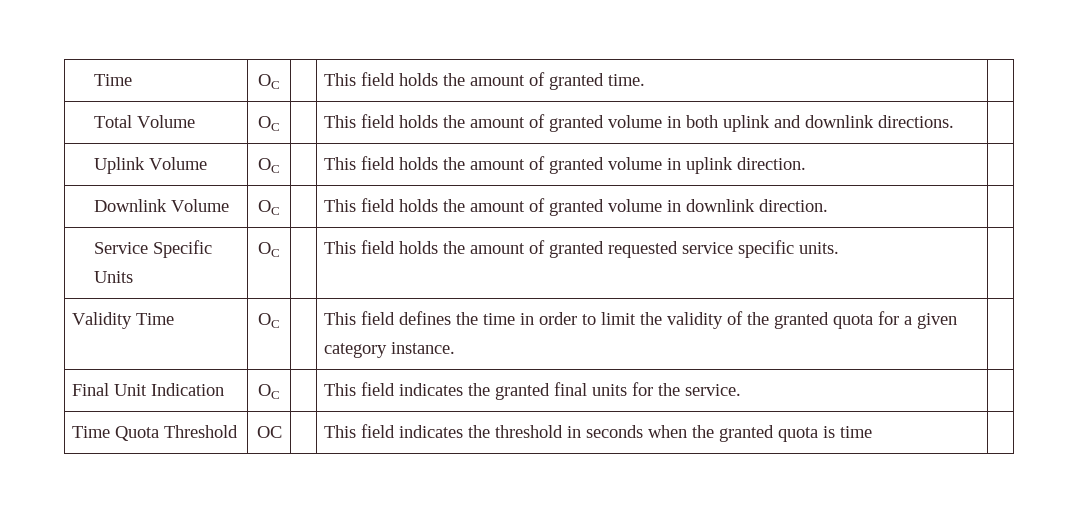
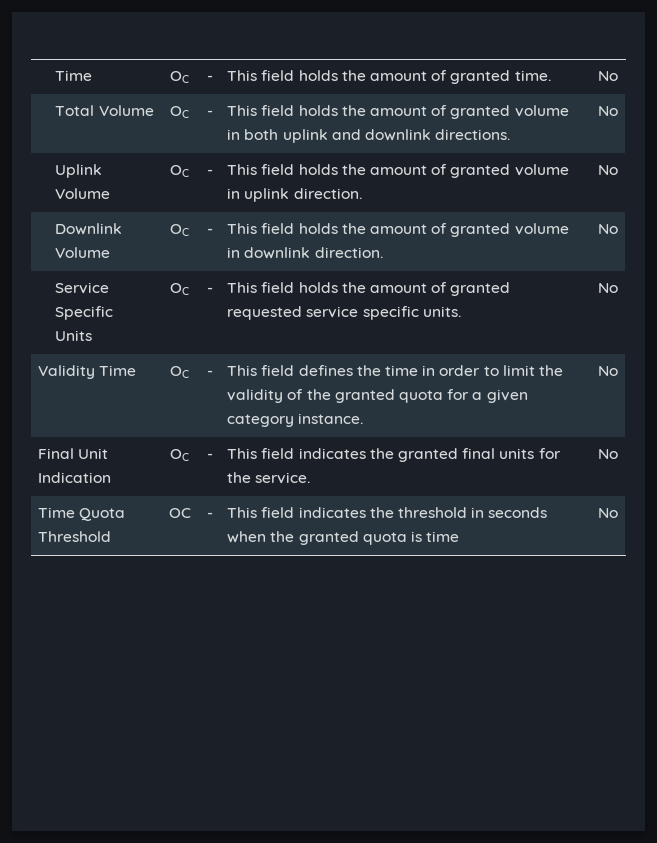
[94,74,133,86] [258,74,280,89] Time | OC | -> [55,70,93,81] [170,71,189,83] [206,75,213,81] Time | OC | -
(646, 80) none -> [597,71,618,81] No
(280, 123) none -> [206,110,213,116] -
(955, 121) none -> [597,106,618,116] No
(280, 165) none -> [206,169,213,175] -
(807, 163) none -> [597,165,618,175] No
(280, 207) none -> [206,228,213,234] -
(829, 205) none -> [597,224,618,234] No
(280, 249) none -> [206,287,213,293] -
(840, 248) none -> [597,283,618,293] No
(280, 320) none -> [206,370,213,376] -
(456, 348) none -> [597,366,618,376] No
(280, 391) none -> [206,453,213,459] -
(742, 390) none -> [597,449,618,459] No
(282, 432) none -> [206,512,213,518] -
(873, 432) none -> [597,508,618,518] No

